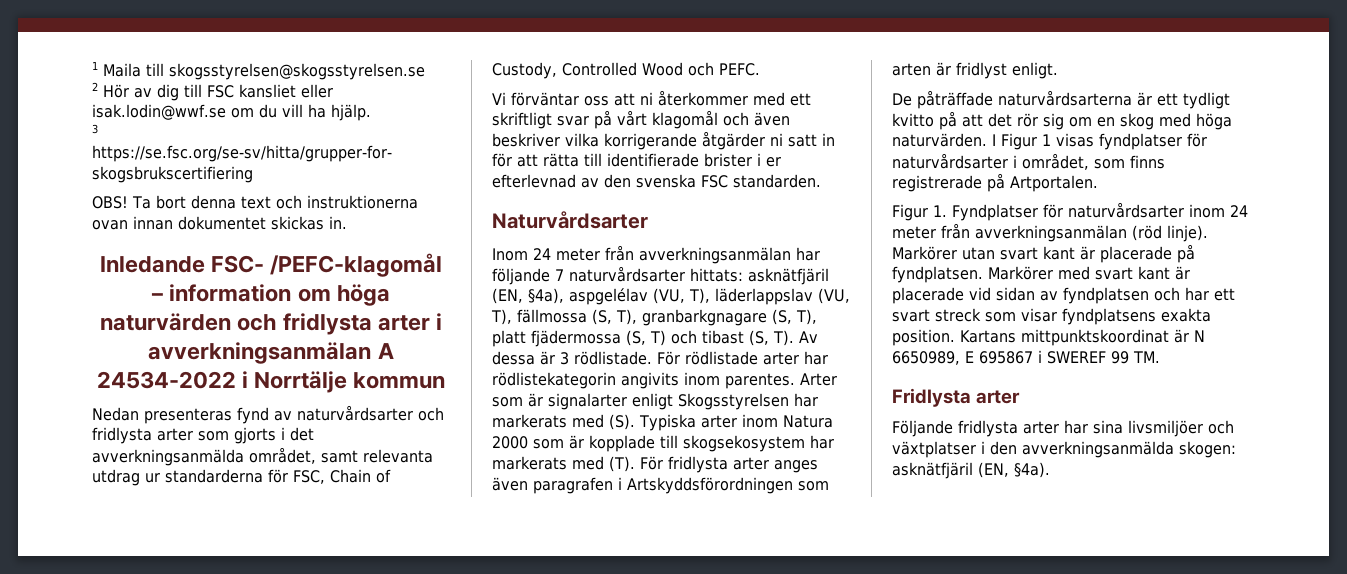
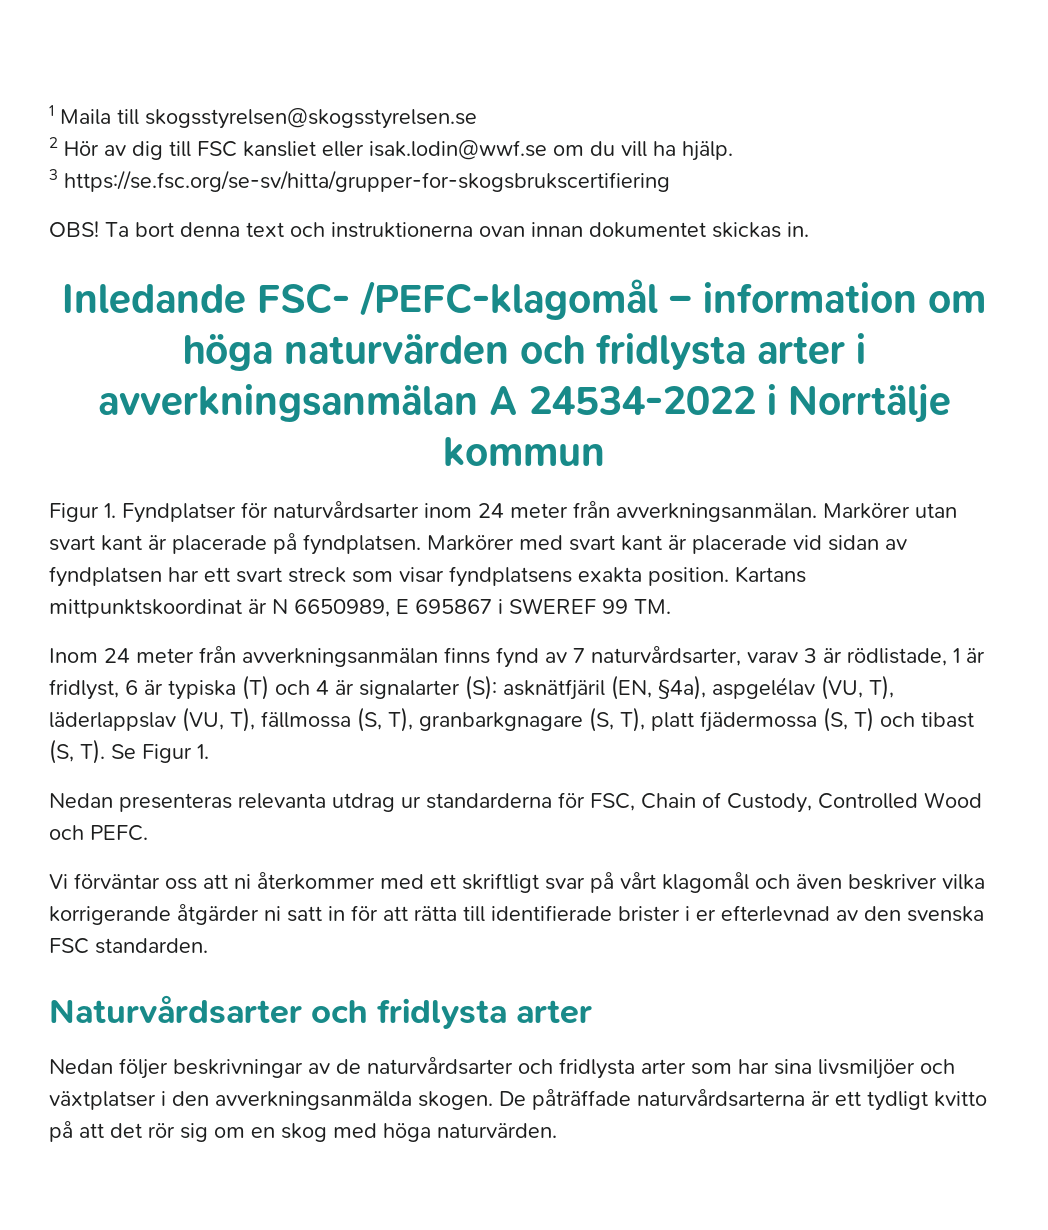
[92,405,444,424] [92,427,314,444] [92,447,358,466] Nedan presenteras fynd av naturvårdsarter och fridlysta arter som gjorts i det avverkningsanmälda området, samt -> [49,501,957,523] [49,533,907,555] [49,566,806,587] [49,598,671,618] [49,646,985,668] [49,675,894,700] [49,707,974,732] [49,739,209,764] [49,793,232,812] Figur 1. Fyndplatser för naturvårdsarter inom 24 meter från avverkningsanmälan. Markörer utan svart kant är placerade på fyndplatsen. Markörer med svart kant är placerade vid sidan av fyndplatsen har ett svart streck som visar fyndplatsens exakta position. Kartans mittpunktskoordinat är N 6650989, E 695867 i SWEREF 99 TM. // Inom 24 meter från avverkningsanmälan finns fynd av 7 naturvårdsarter, varav 3 är rödlistade, 1 är fridlyst, 6 är typiska (T) och 4 är signalarter (S): asknätfjäril (EN, §4a), aspgelélav (VU, T), läderlappslav (VU, T), fällmossa (S, T), granbarkgnagare (S, T), platt fjädermossa (S, T) och tibast (S, T). Se Figur 1. // Nedan presenteras
[492,245,820,264] [492,266,829,285] [492,288,850,305] [491,309,817,326] [492,330,818,347] [492,351,828,365] [492,372,837,389] [492,393,818,410] [492,414,833,431] [492,435,834,452] [492,456,818,473] [492,477,829,494] [892,62,1058,79] // Inom 24 meter från avverkningsanmälan har följande 7 naturvårdsarter hittats: asknätfjäril (EN, §4a), aspgelélav (VU, T), läderlappslav (VU, T), fällmossa (S, T), granbarkgnagare (S, T), platt fjädermossa (S, T) och tibast (S, T). Av dessa är 3 rödlistade. För rödlistade arter har rödlistekategorin angivits inom parentes. Arter som är signalarter enligt Skogsstyrelsen har markerats med (S). Typiska arter inom Natura 2000 som är kopplade till skogsekosystem har markerats med (T). För fridlysta arter anges även paragrafen i Artskyddsförordningen som arten är fridlyst enligt. // -> [311,998,592,1029] [49,1057,955,1079] [49,1091,493,1110] och fridlysta arter // Nedan följer beskrivningar av de naturvårdsarter och fridlysta arter som har sina livsmiljöer och växtplatser i den avverkningsanmälda skogen.
[992,133,1207,150] [892,153,1165,170] [892,173,1098,192] [892,202,1248,221] [892,223,1208,242] [892,244,1195,263] [892,266,1190,283] [892,287,1235,304] [892,308,1211,325] [892,329,1205,346] [892,350,1160,365] [892,388,1021,407] [892,420,1234,437] [892,441,1236,458] [892,462,1050,479] I Figur 1 visas fyndplatser för naturvårdsarter i området, som finns registrerade på Artportalen. // Figur 1. Fyndplatser för naturvårdsarter inom 24 meter från avverkningsanmälan (röd linje). Markörer utan svart kant är placerade på fyndplatsen. Markörer med svart kant är placerade vid sidan av fyndplatsen och har ett svart streck som visar fyndplatsens exakta position. Kartans mittpunktskoordinat är N 6650989, E 695867 i SWEREF 99 TM. // Fridlysta arter // Följande fridlysta arter har sina livsmiljöer och växtplatser i den avverkningsanmälda skogen: asknätfjäril (EN, §4a). -> (557, 1130) none

